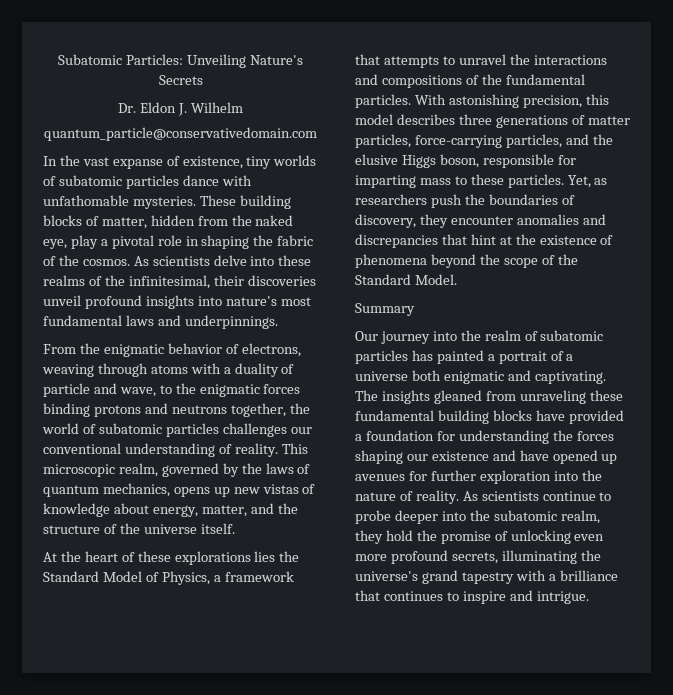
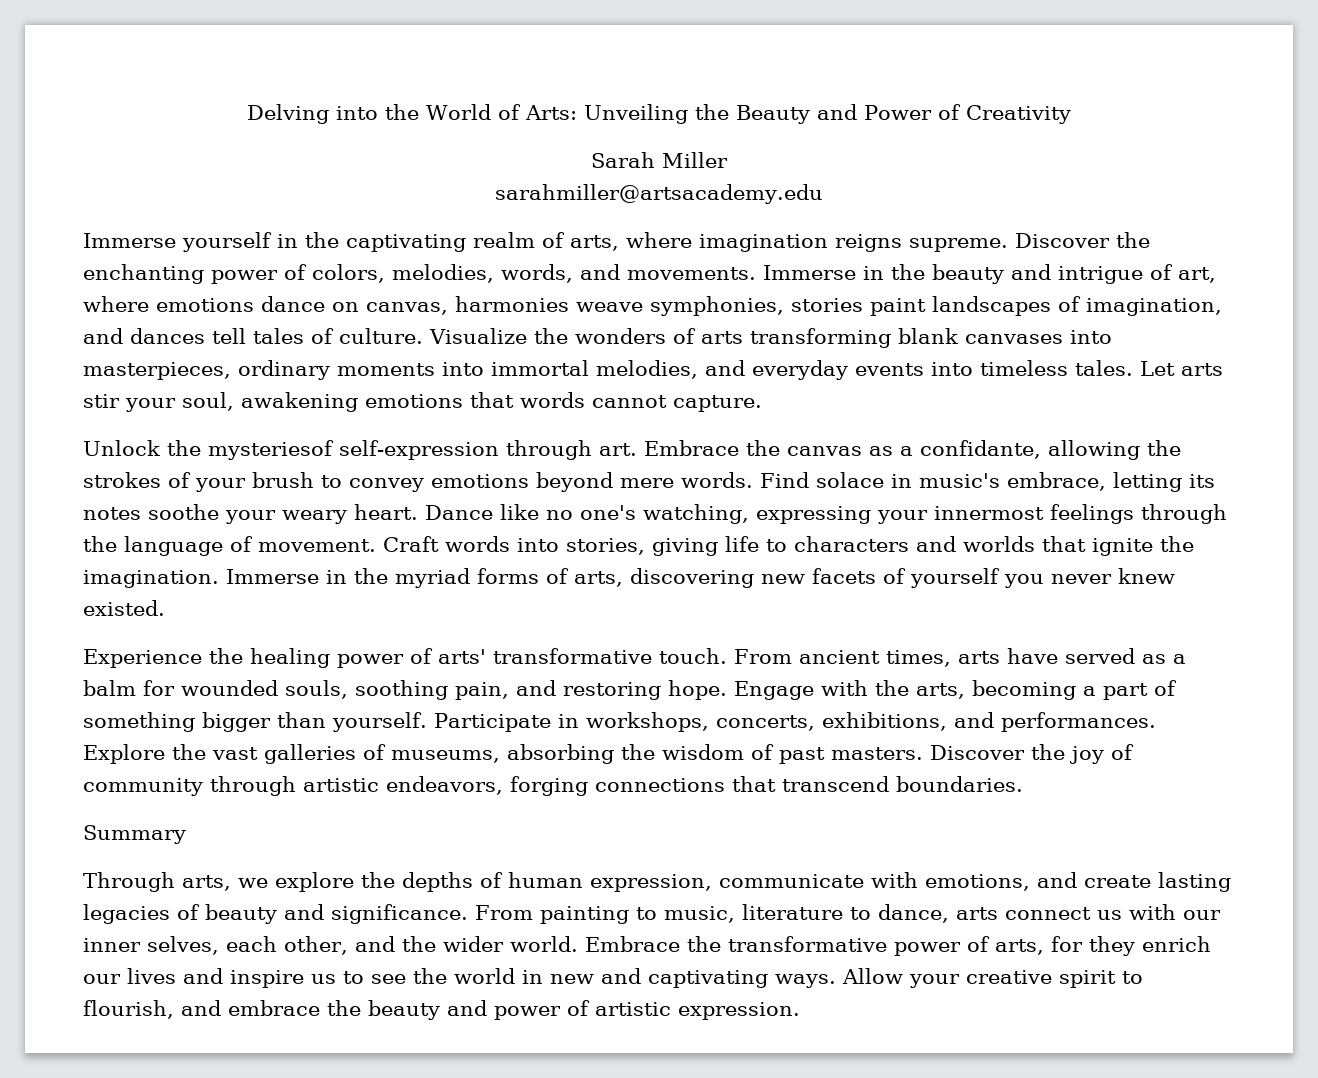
[58,54,303,68] [158,75,203,85] [118,102,243,116] [44,127,317,141] [43,155,317,169] [43,175,252,189] [43,195,291,209] [43,215,294,229] [43,235,314,249] [43,255,312,266] [43,275,316,289] [43,295,311,309] [43,315,278,329] [43,343,301,357] [42,363,295,377] [43,383,301,397] [43,403,310,417] [42,423,312,437] [43,443,308,457] [43,463,311,477] [43,483,316,497] [43,503,298,517] [43,523,235,534] [43,551,300,565] [43,571,294,585] [355,54,607,68] [355,74,585,88] [355,94,609,108] [355,114,630,128] [355,134,613,148] [355,154,576,168] [355,174,608,188] [355,194,575,208] [355,214,606,228] [355,234,614,248] [355,254,578,268] [355,274,457,285] [355,303,415,316] [355,330,604,344] [355,350,574,364] [355,370,606,384] [355,390,623,404] [355,410,624,424] [355,430,614,444] [355,450,618,464] [355,470,602,484] [355,490,612,504] [355,510,600,524] [355,530,605,544] [355,550,601,564] [355,570,618,584] [355,590,589,604] Subatomic Particles: Unveiling Nature's Secrets // Dr. Eldon J. Wilhelm // quantum_particle@conservativedomain.com // In the vast expanse of existence, tiny worlds of subatomic particles dance with unfathomable mysteries. These building blocks of matter, hidden from the naked eye, play a pivotal role in shaping the fabric of the cosmos. As scientists delve into these realms of the infinitesimal, their discoveries unveil profound insights into nature's most fundamental laws and underpinnings. // From the enigmatic behavior of electrons, weaving through atoms with a duality of particle and wave, to the enigmatic forces binding protons and neutrons together, the world of subatomic particles challenges our conventional understanding of reality. This microscopic realm, governed by the laws of quantum mechanics, opens up new vistas of knowledge about energy, matter, and the structure of the universe itself. // At the heart of these explorations lies the Standard Model of Physics, a framework that attempts to unravel the interactions and compositions of the fundamental particles. With astonishing precision, this model describes three generations of matter particles, force-carrying particles, and the elusive Higgs boson, responsible for imparting mass to these particles. Yet, as researchers push the boundaries of discovery, they encounter anomalies and discrepancies that hint at the existence of phenomena beyond the scope of the Standard Model. // Summary // Our journey into the realm of subatomic particles has painted a portrait of a universe both enigmatic and captivating. The insights gleaned from unraveling these fundamental building blocks have provided a foundation for understanding the forces shaping our existence and have opened up avenues for further exploration into the nature of reality. As scientists continue to probe deeper into the subatomic realm, they hold the promise of unlocking even more profound secrets, illuminating the universe's grand tapestry with a brilliance that continues to inspire and intrigue. -> [247,104,1071,124] [591,152,728,168] [495,184,824,204] [83,232,1150,252] [83,264,1216,284] [83,296,1222,316] [83,328,1112,348] [83,360,1223,380] [83,392,762,412] [83,440,1181,460] [83,472,1215,492] [83,504,1227,524] [83,536,1194,556] [83,568,1175,588] [83,600,165,616] [83,648,1186,668] [83,680,1177,700] [83,712,1156,732] [83,744,1134,764] [83,776,1023,796] [83,825,186,844] [83,872,1231,892] [83,904,1221,924] [83,936,1211,956] [83,968,1143,988] [83,1000,800,1020] Delving into the World of Arts: Unveiling the Beauty and Power of Creativity // Sarah Miller // sarahmiller@artsacademy.edu // Immerse yourself in the captivating realm of arts, where imagination reigns supreme. Discover the enchanting power of colors, melodies, words, and movements. Immerse in the beauty and intrigue of art, where emotions dance on canvas, harmonies weave symphonies, stories paint landscapes of imagination, and dances tell tales of culture. Visualize the wonders of arts transforming blank canvases into masterpieces, ordinary moments into immortal melodies, and everyday events into timeless tales. Let arts stir your soul, awakening emotions that words cannot capture. // Unlock the mysteriesof self-expression through art. Embrace the canvas as a confidante, allowing the strokes of your brush to convey emotions beyond mere words. Find solace in music's embrace, letting its notes soothe your weary heart. Dance like no one's watching, expressing your innermost feelings through the language of movement. Craft words into stories, giving life to characters and worlds that ignite the imagination. Immerse in the myriad forms of arts, discovering new facets of yourself you never knew existed. // Experience the healing power of arts' transformative touch. From ancient times, arts have served as a balm for wounded souls, soothing pain, and restoring hope. Engage with the arts, becoming a part of something bigger than yourself. Participate in workshops, concerts, exhibitions, and performances. Explore the vast galleries of museums, absorbing the wisdom of past masters. Discover the joy of community through artistic endeavors, forging connections that transcend boundaries. // Summary // Through arts, we explore the depths of human expression, communicate with emotions, and create lasting legacies of beauty and significance. From painting to music, literature to dance, arts connect us with our inner selves, each other, and the wider world. Embrace the transformative power of arts, for they enrich our lives and inspire us to see the world in new and captivating ways. Allow your creative spirit to flourish, and embrace the beauty and power of artistic expression.

